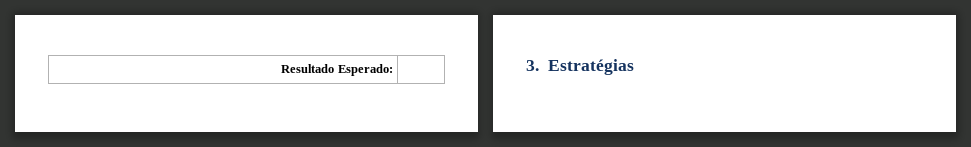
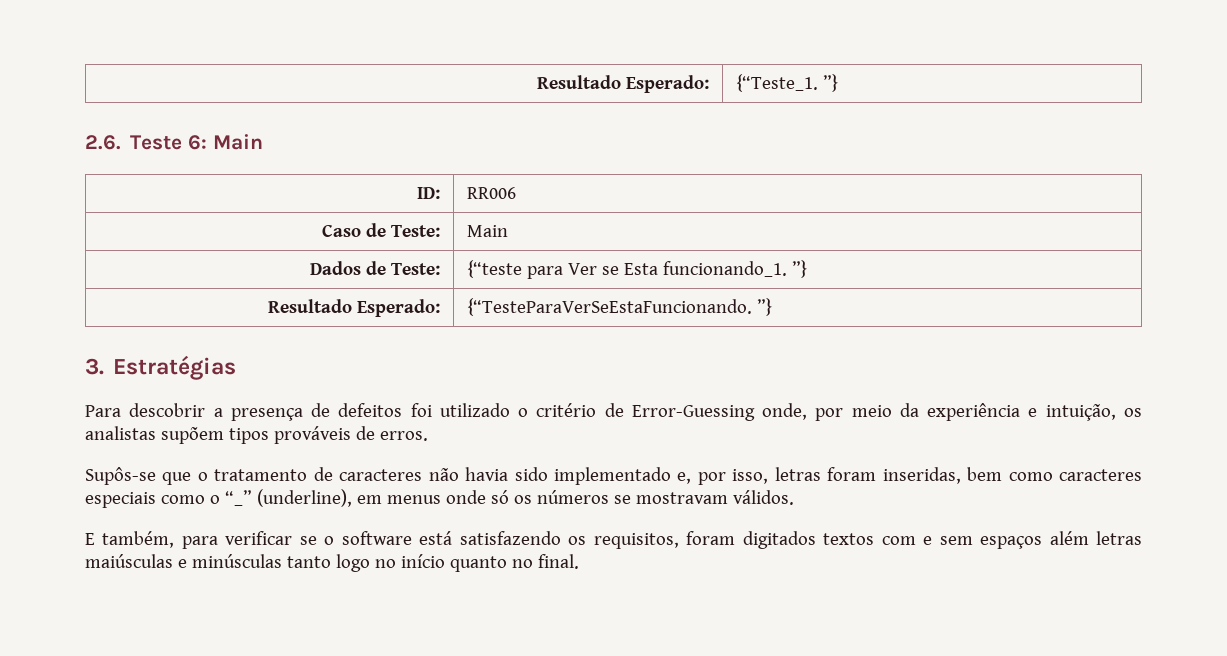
[281,64,393,76] [526,59,634,75] Resultado Esperado: | // 3. Estratégias -> [536,75,709,93] [736,74,839,92] [85,134,263,150] [416,187,440,199] [467,187,517,199] [321,223,440,237] [467,225,509,237] [309,261,440,275] [467,260,808,279] [267,299,440,317] [467,298,773,316] [85,355,237,380] [85,403,1143,421] [85,426,428,444] [85,467,1142,485] [85,489,794,508] [85,531,1143,549] [85,554,579,572] Resultado Esperado: | {“Teste_1. ”} // 2.6. Teste 6: Main // ID: | RR006 // Caso de Teste: | Main // Dados de Teste: | {“teste para Ver se Esta funcionando_1. ”} // Resultado Esperado: | {“TesteParaVerSeEstaFuncionando. ”} // 3. Estratégias // Para descobrir a presença de defeitos foi utilizado o critério de Error-Guessing onde, por meio da experiência e intuição, os analistas supõem tipos prováveis de erros. // Supôs-se que o tratamento de caracteres não havia sido implementado e, por isso, letras foram inseridas, bem como caracteres especiais como o “_” (underline), em menus onde só os números se mostravam válidos. // E também, para verificar se o software está satisfazendo os requisitos, foram digitados textos com e sem espaços além letras maiúsculas e minúsculas tanto logo no início quanto no final.

